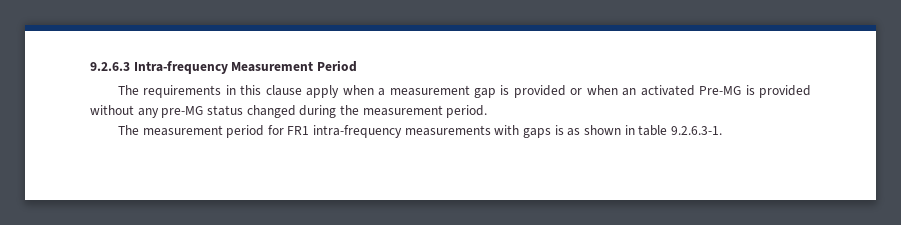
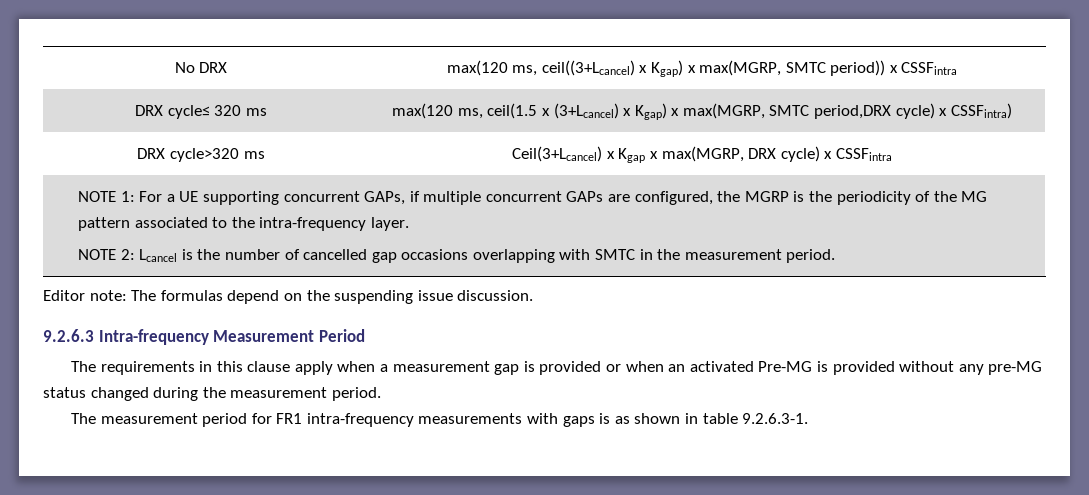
(90, 66) none -> [174,62,228,73] [446,60,958,77] [135,105,267,119] [392,103,1012,120] [137,148,265,162] [512,146,892,163] [77,191,988,205] [77,217,409,231] [77,249,836,263] [43,290,534,304] No DRX | max(120 ms, ceil((3+Lcancel) x Kgap) x max(MGRP, SMTC period)) x CSSFintra // DRX cycle≤ 320 ms | max(120 ms, ceil(1.5 x (3+Lcancel) x Kgap) x max(MGRP, SMTC period,DRX cycle) x CSSFintra) // DRX cycle>320 ms | Ceil(3+Lcancel) x Kgap x max(MGRP, DRX cycle) x CSSFintra // NOTE 1: For a UE supporting concurrent GAPs, if multiple concurrent GAPs are configured, the MGRP is the periodicity of the MG pattern associated to the intra-frequency layer. // NOTE 2: Lcancel is the number of cancelled gap occasions overlapping with SMTC in the measurement period. // Editor note: The formulas depend on the suspending issue discussion. //

